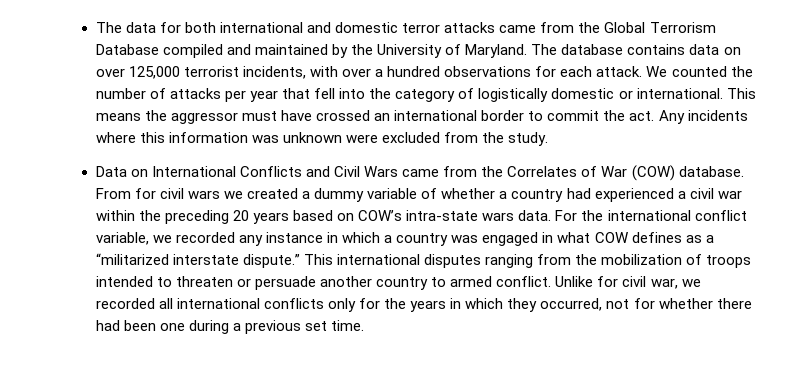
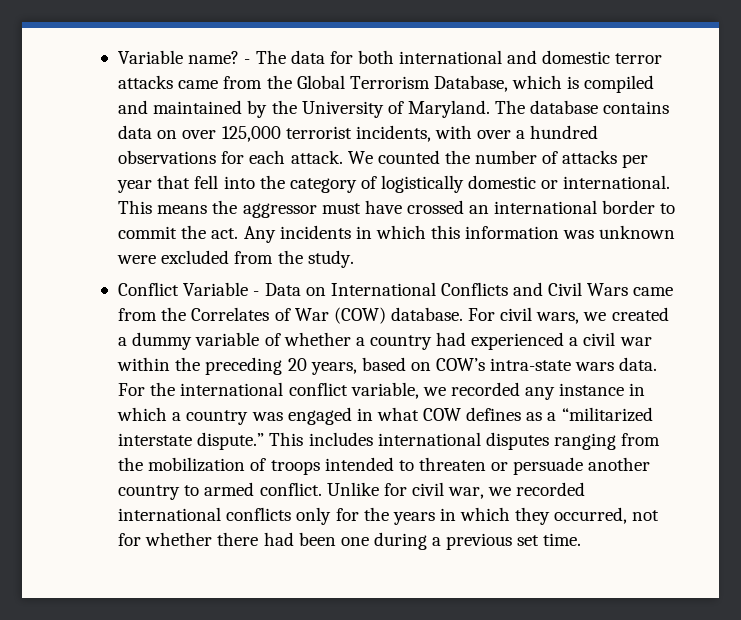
(95, 27) none -> [118,50,251,64] Variable name? -
[95,44,159,55] Database -> [433,75,580,92] Database, which is
[95,132,136,143] where -> [355,225,426,239] in which
(549, 139) none -> [118,282,260,296] Conflict Variable -
[95,188,221,199] From for civil wars -> [468,307,580,324] For civil wars,
[253,212,290,224] years -> [310,362,357,375] years,
(334, 259) none -> [308,432,373,446] includes
[158,298,173,309] all -> (586, 489) none

